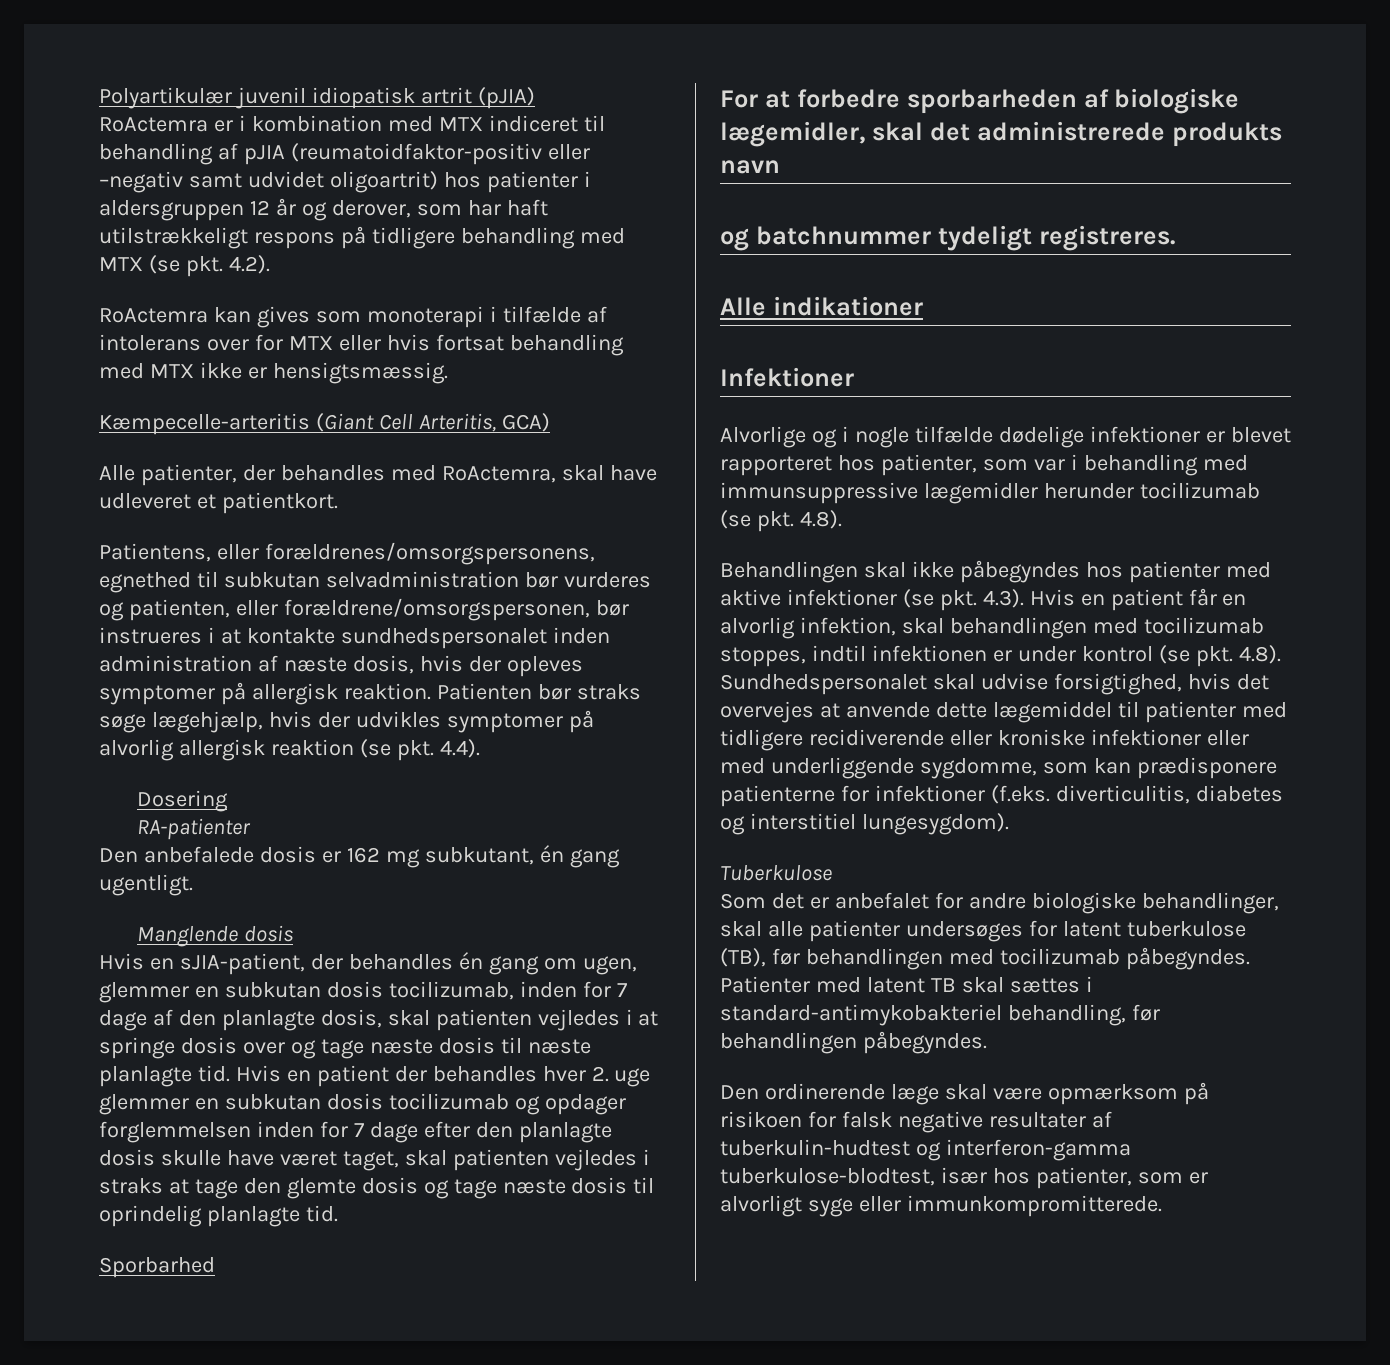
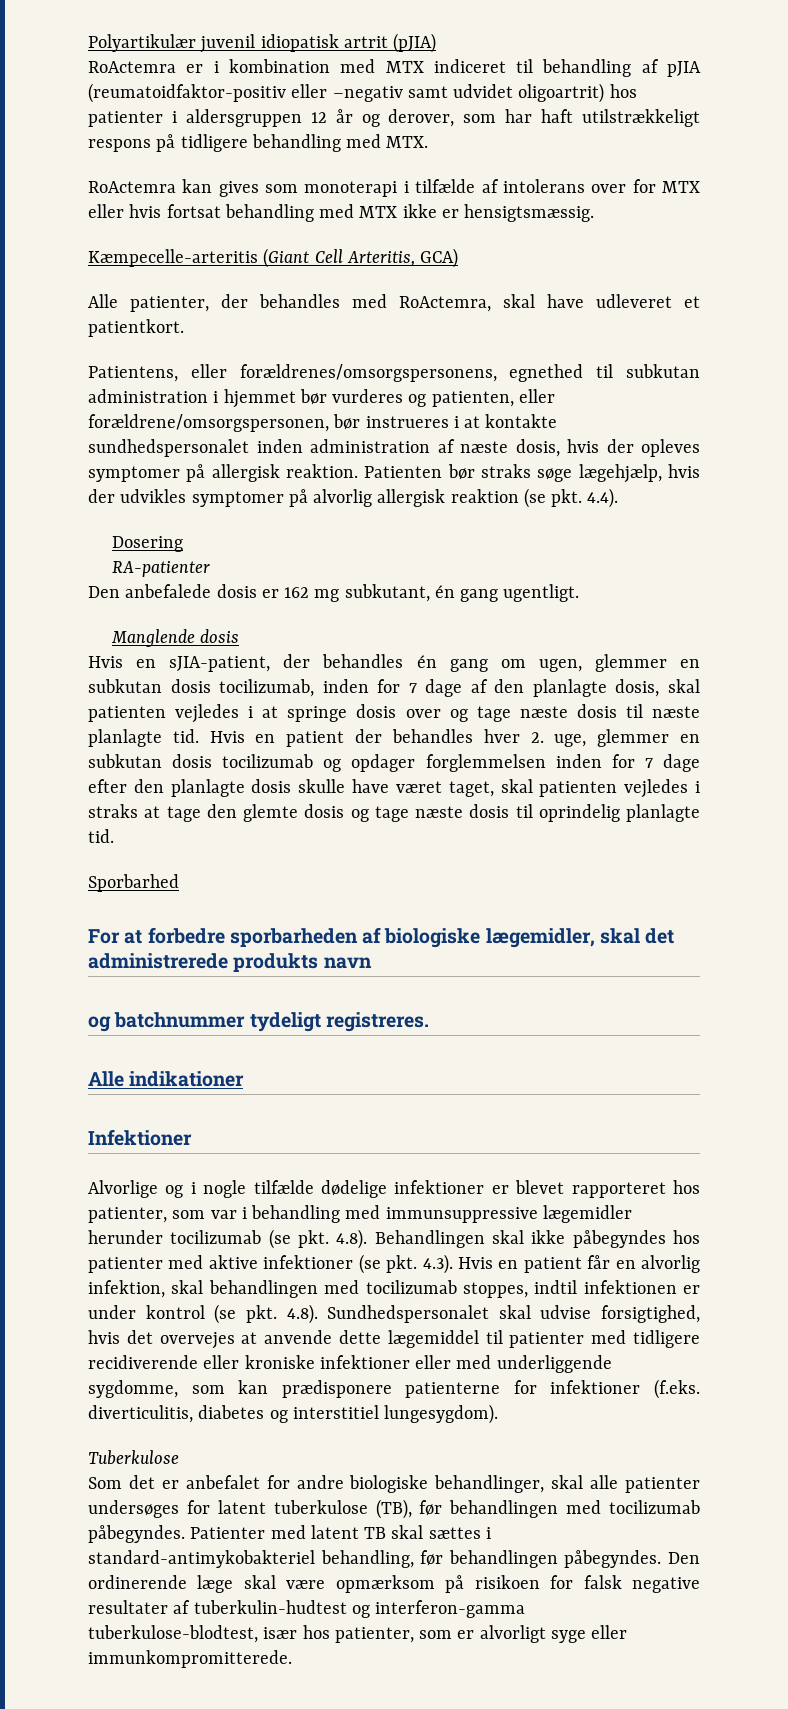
[99,255,270,277] MTX (se pkt. 4.2). -> [386,136,429,148] MTX.
[325,571,519,588] selvadministration -> [88,389,296,408] administration i hjemmet
[614,1068,651,1087] uge -> [554,734,587,747] uge,
(842, 519) // -> (368, 1239) none
(987, 1042) // -> (662, 1559) none

